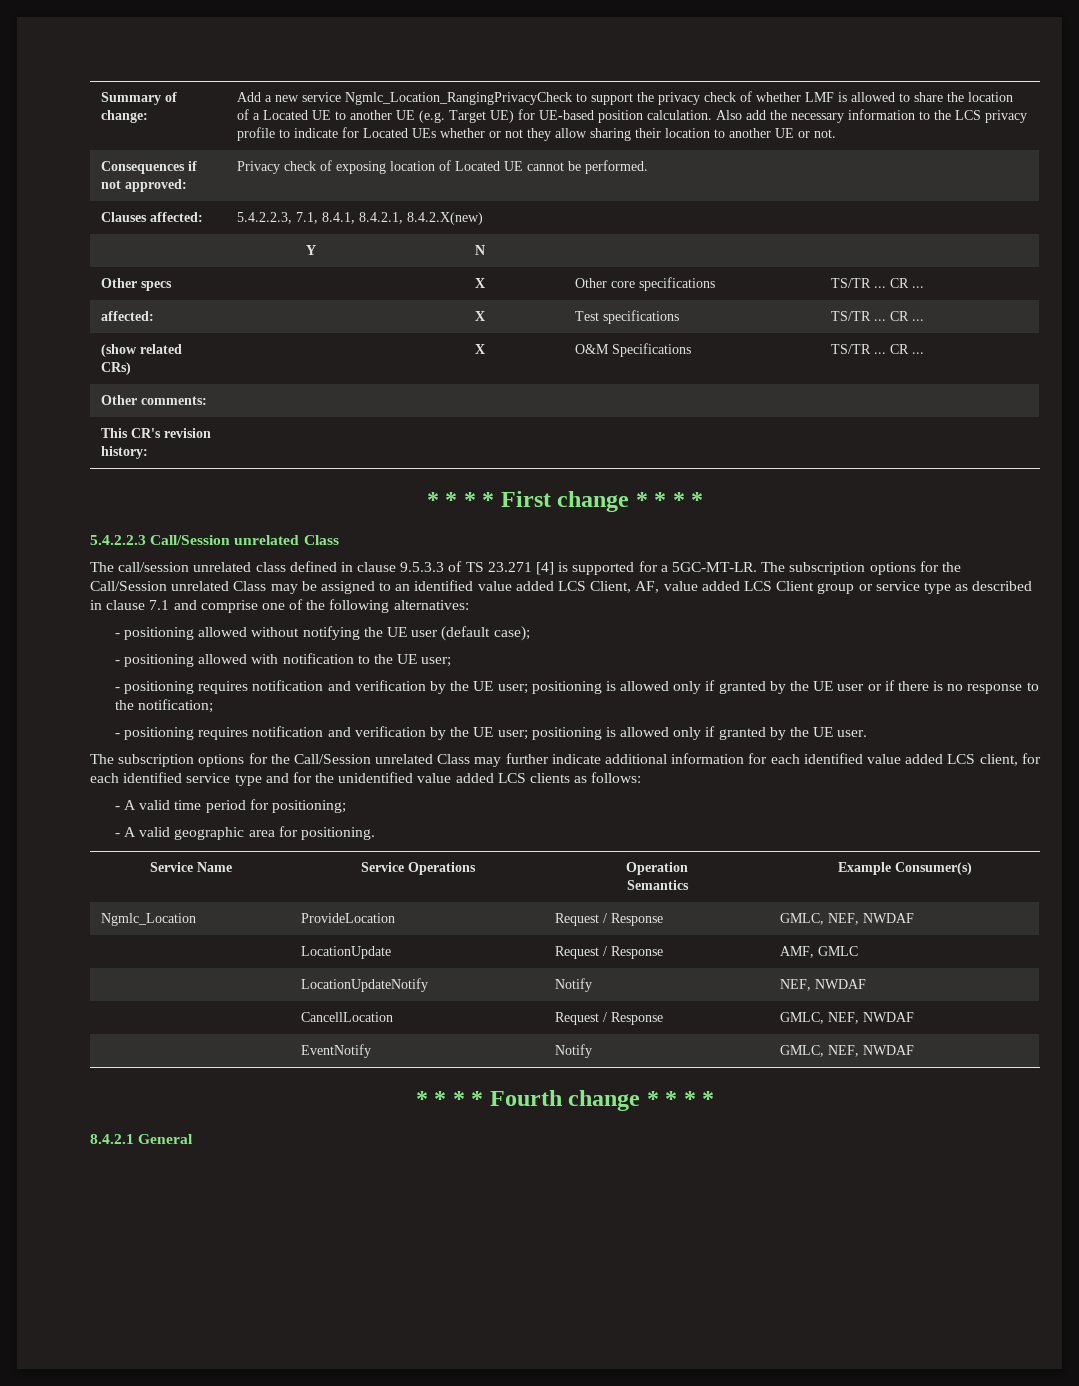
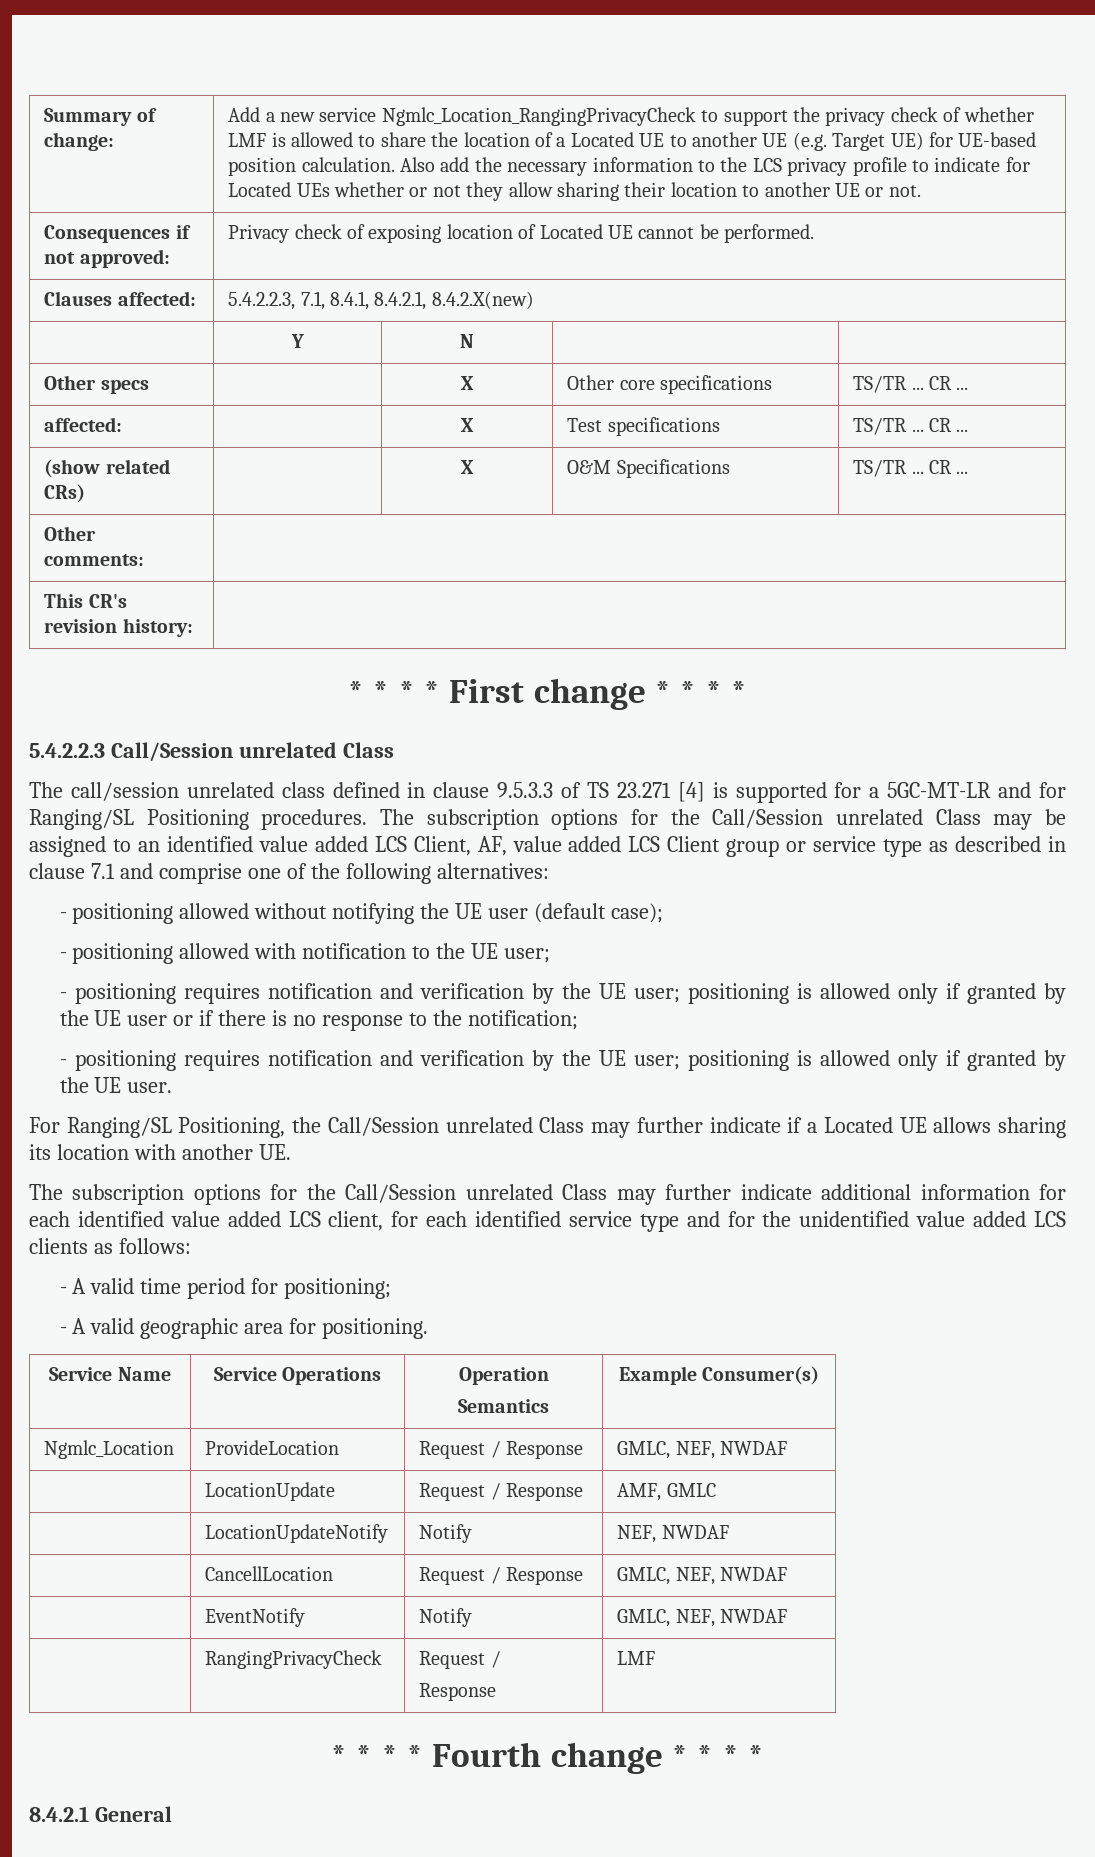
[671,562,757,572] 5GC-MT-LR. -> [887,782,1067,798] [29,809,368,830] 5GC-MT-LR and for Ranging/SL Positioning procedures.
(868, 733) none -> [29,1117,1067,1138] [29,1144,291,1160] // For Ranging/SL Positioning, the Call/Session unrelated Class may further indicate if a Located UE allows sharing its location with another UE.
(915, 1050) none -> [205,1650,383,1669] [419,1651,501,1669] [419,1683,497,1701] [617,1651,656,1665] // | RangingPrivacyCheck | Request / // Response | LMF

